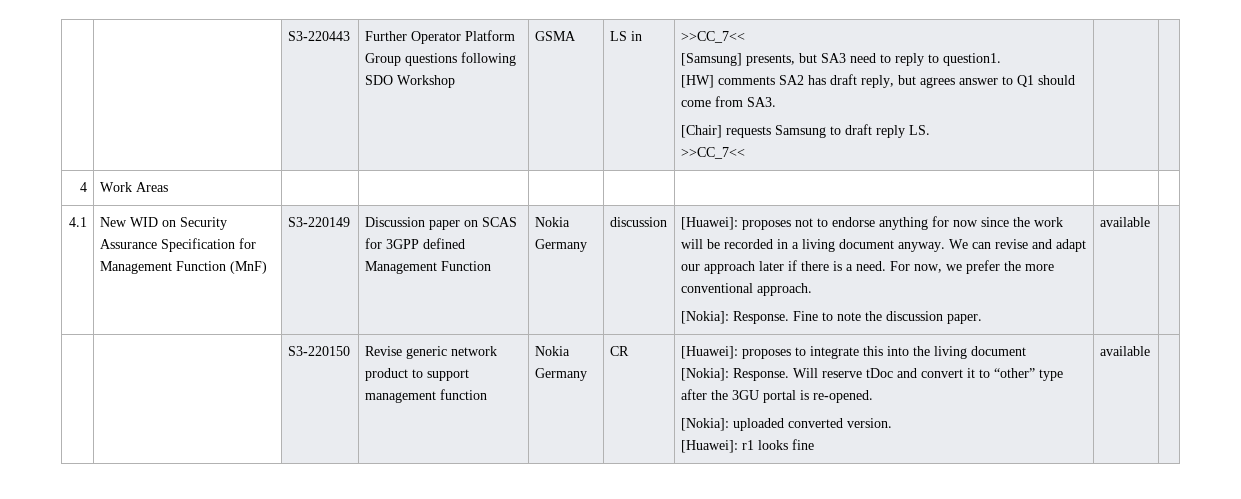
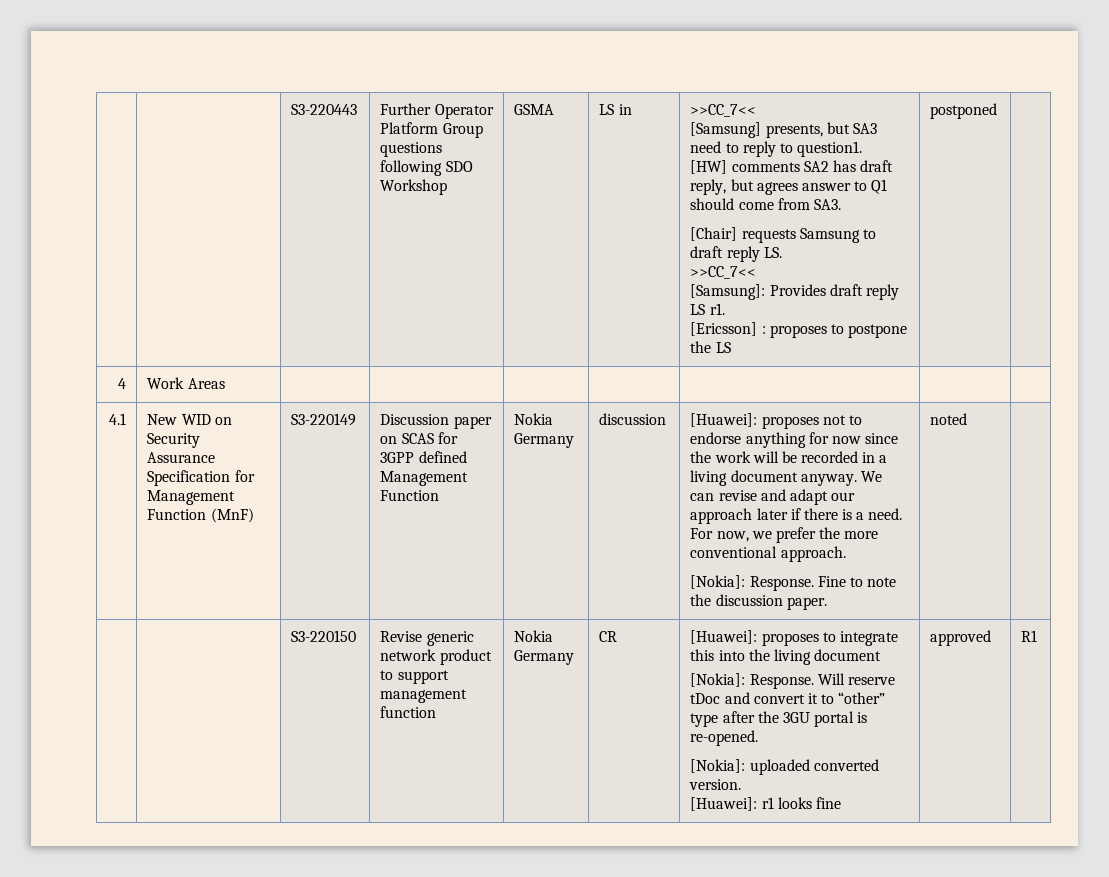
(745, 153) | -> [690,284,899,300] [690,303,725,315] [690,322,908,338] [690,341,731,353] [930,103,998,119] // [Samsung]: Provides draft reply LS r1. // [Ericsson] : proposes to postpone the LS | postponed
[1099,217,1150,227] available -> [930,413,968,425] noted
[1099,346,1150,356] available | -> [930,630,992,646] [1021,630,1038,642] approved | R1

